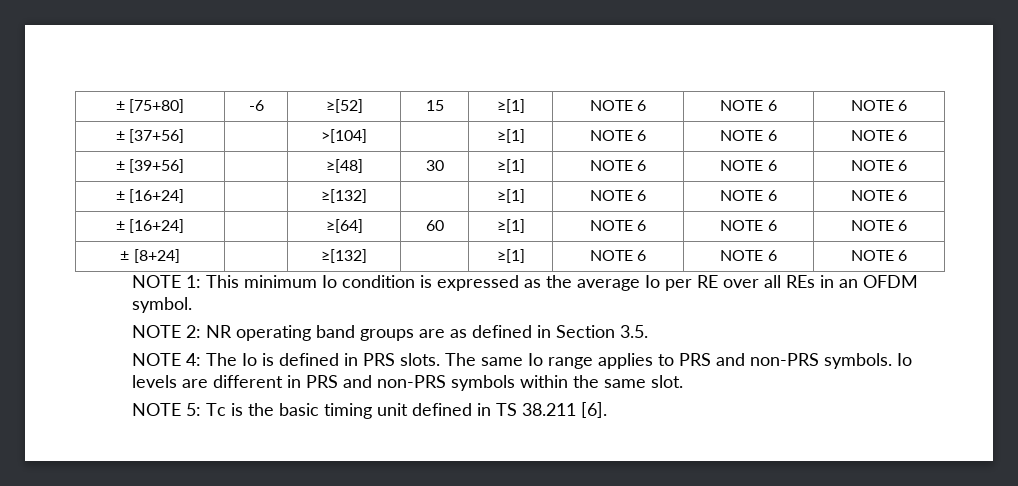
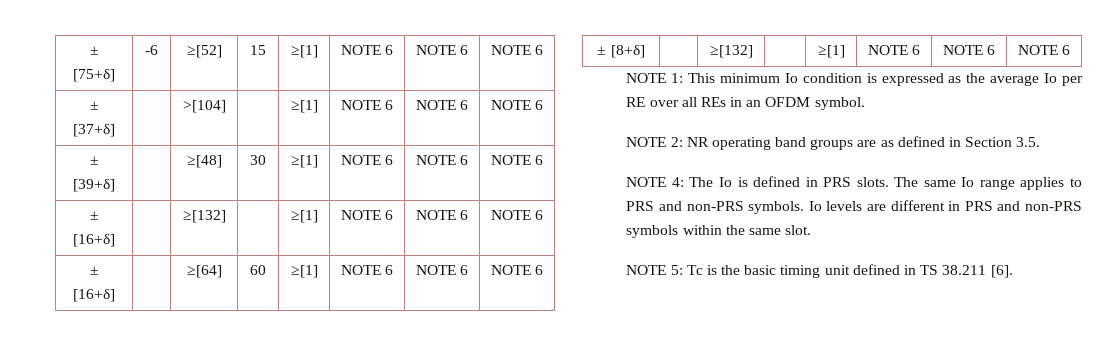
[115,99,185,113] ± [75+80] -> [89,46,99,55] [73,69,115,82] ± [75+δ]
[129,129,185,143] [37+56] -> [73,124,115,137] [37+δ]
[129,159,185,173] [39+56] -> [73,179,115,192] [39+δ]
[129,189,185,203] [16+24] -> [73,234,115,247] [16+δ]
[129,219,185,233] [16+24] -> [73,289,115,302] [16+δ]
[133,249,180,263] [8+24] -> [610,45,645,58] [8+δ]

